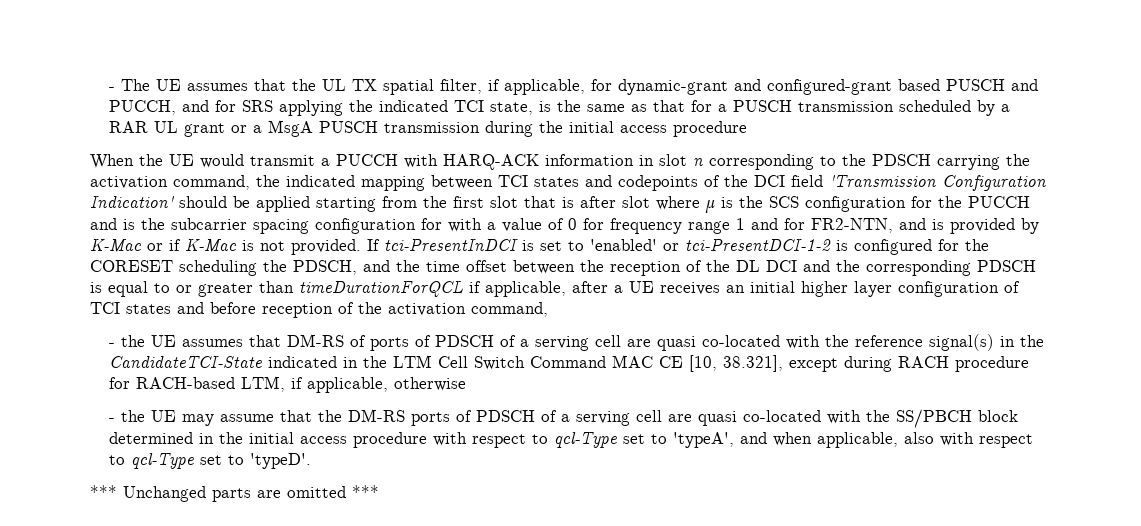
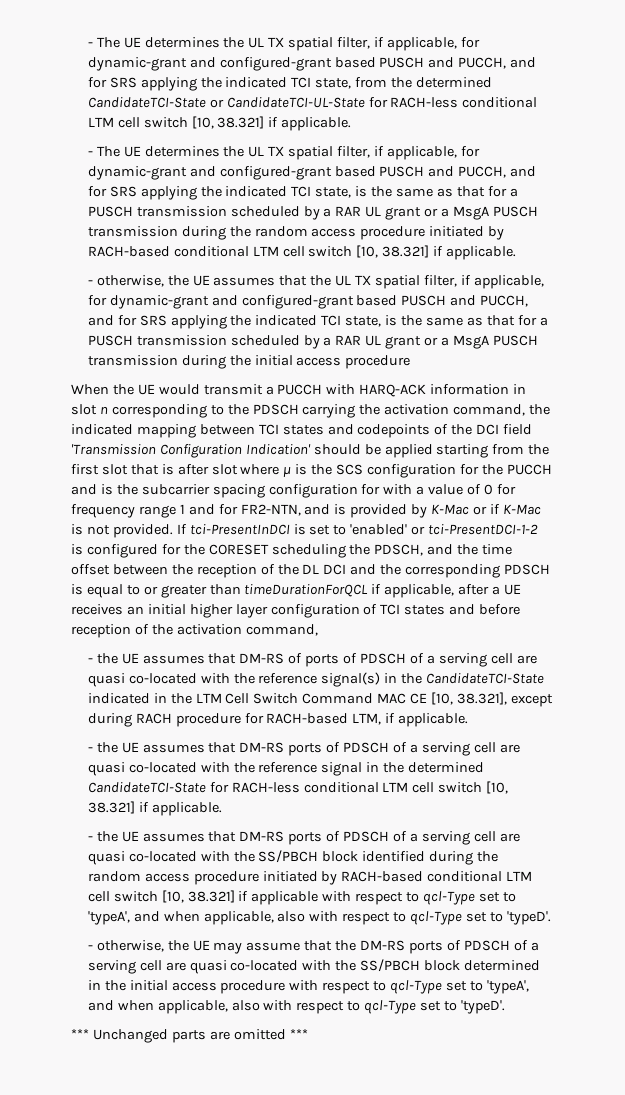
[109,79,182,91] - The UE -> [87,37,480,51] [87,57,537,71] [87,77,493,91] [87,97,538,108] [87,116,352,131] [87,146,480,160] [87,166,537,180] [87,186,518,200] [87,206,538,220] [87,226,505,240] [87,245,517,260] [87,275,210,287] - The UE determines the UL TX spatial filter, if applicable, for dynamic-grant and configured-grant based PUSCH and PUCCH, and for SRS applying the indicated TCI state, from the determined CandidateTCI-State or CandidateTCI-UL-State for RACH-less conditional LTM cell switch [10, 38.321] if applicable. // - The UE determines the UL TX spatial filter, if applicable, for dynamic-grant and configured-grant based PUSCH and PUCCH, and for SRS applying the indicated TCI state, is the same as that for a PUSCH transmission scheduled by a RAR UL grant or a MsgA PUSCH transmission during the random access procedure initiated by RACH-based conditional LTM cell switch [10, 38.321] if applicable. // - otherwise, the UE
[307,377,467,393] [109,410,177,422] applicable, otherwise // - the UE -> [398,713,469,727] [87,742,520,756] [87,762,485,776] [87,781,509,794] [87,801,222,816] [87,831,520,845] [87,850,499,865] [87,871,533,885] [87,890,516,905] [87,911,551,925] [87,940,210,952] applicable. // - the UE assumes that DM-RS ports of PDSCH of a serving cell are quasi co-located with the reference signal in the determined CandidateTCI-State for RACH-less conditional LTM cell switch [10, 38.321] if applicable. // - the UE assumes that DM-RS ports of PDSCH of a serving cell are quasi co-located with the SS/PBCH block identified during the random access procedure initiated by RACH-based conditional LTM cell switch [10, 38.321] if applicable with respect to qcl-Type set to 'typeA', and when applicable, also with respect to qcl-Type set to 'typeD'. // - otherwise, the UE

